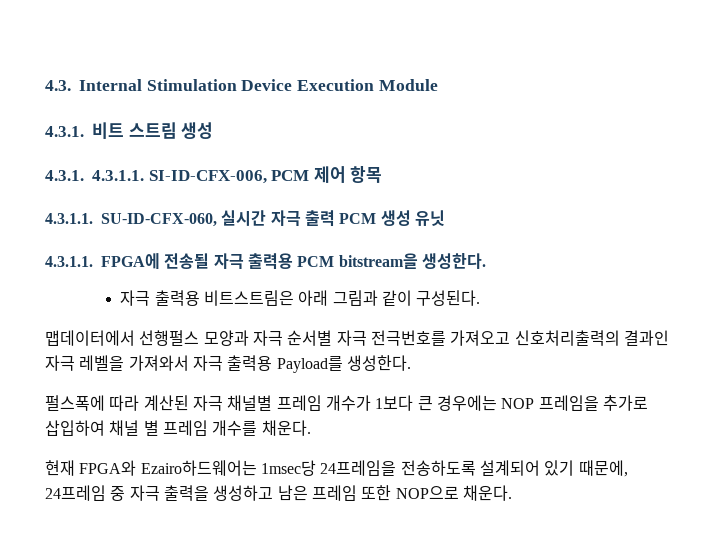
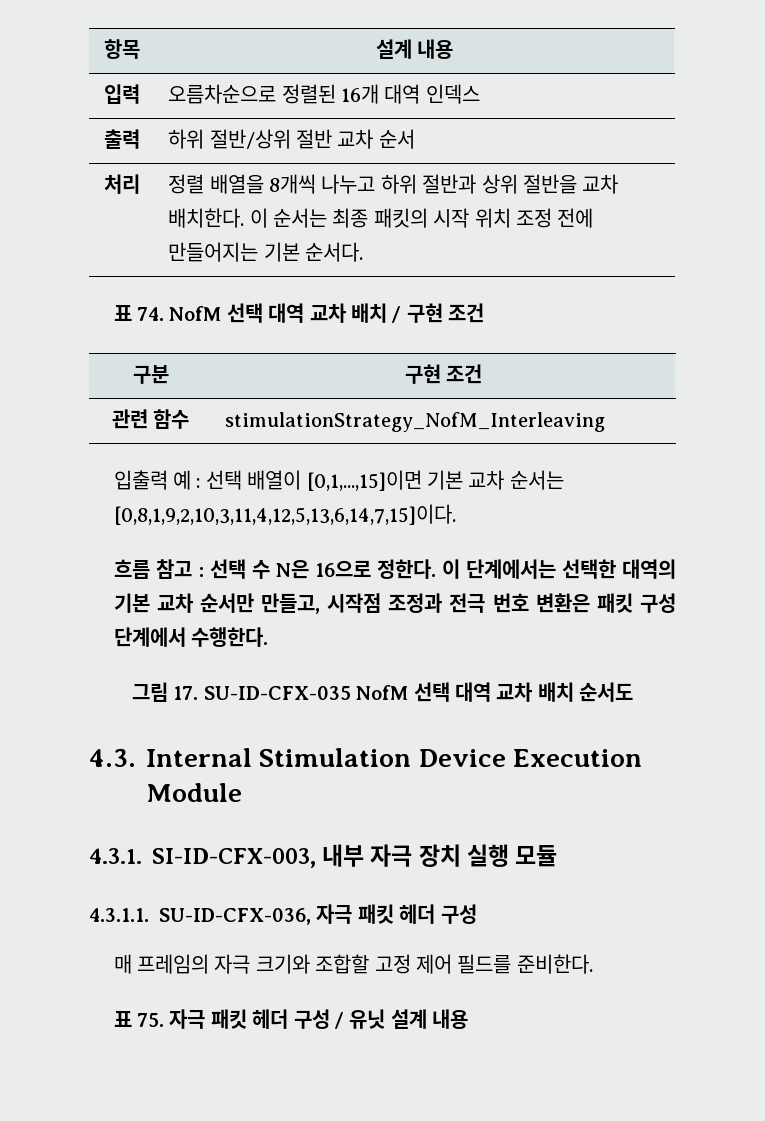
(45, 85) none -> [104,39,140,59] [375,39,454,59] [104,84,140,104] [168,84,480,104] [104,129,140,149] [168,129,415,149] [104,174,140,194] [168,174,619,194] [168,208,594,228] [168,242,363,262] [113,303,485,323] [132,365,169,384] [404,364,483,384] [111,409,190,429] [225,412,606,432] [113,470,564,491] [113,504,456,525] [113,559,676,579] [113,593,676,614] [113,627,268,647] [131,682,634,702] 항목 | 설계 내용 // 입력 | 오름차순으로 정렬된 16개 대역 인덱스 // 출력 | 하위 절반/상위 절반 교차 순서 // 처리 | 정렬 배열을 8개씩 나누고 하위 절반과 상위 절반을 교차 배치한다. 이 순서는 최종 패킷의 시작 위치 조정 전에 만들어지는 기본 순서다. // 표 74. NofM 선택 대역 교차 배치 / 구현 조건 // 구분 | 구현 조건 // 관련 함수 | stimulationStrategy_NofM_Interleaving // 입출력 예 : 선택 배열이 [0,1,...,15]이면 기본 교차 순서는 [0,8,1,9,2,10,3,11,4,12,5,13,6,14,7,15]이다. // 흐름 참고 : 선택 수 N은 16으로 정한다. 이 단계에서는 선택한 대역의 기본 교차 순서만 만들고, 시작점 조정과 전극 번호 변환은 패킷 구성 단계에서 수행한다. // 그림 17. SU-ID-CFX-035 NofM 선택 대역 교차 배치 순서도 //
[92,122,214,139] [45,166,383,184] [45,210,445,227] [45,253,486,270] [120,290,481,306] [45,330,669,346] [45,355,411,373] [45,395,648,411] [45,420,311,436] [45,460,628,477] [45,485,512,501] 비트 스트림 생성 // 4.3.1. 4.3.1.1. SI-ID-CFX-006, PCM 제어 항목 // 4.3.1.1. SU-ID-CFX-060, 실시간 자극 출력 PCM 생성 유닛 // 4.3.1.1. FPGA에 전송될 자극 출력용 PCM bitstream을 생성한다. // 자극 출력용 비트스트림은 아래 그림과 같이 구성된다. // 맵데이터에서 선행펄스 모양과 자극 순서별 자극 전극번호를 가져오고 신호처리출력의 결과인 자극 레벨을 가져와서 자극 출력용 Payload를 생성한다. // 펄스폭에 따라 계산된 자극 채널별 프레임 개수가 1보다 큰 경우에는 NOP 프레임을 추가로 삽입하여 채널 별 프레임 개수를 채운다. // 현재 FPGA와 Ezairo하드웨어는 1msec당 24프레임을 전송하도록 설계되어 있기 때문에, 24프레임 중 자극 출력을 생성하고 남은 프레임 또한 NOP으로 채운다. -> [152,844,558,868] [89,904,477,925] [113,954,593,974] [113,1009,469,1029] SI-ID-CFX-003, 내부 자극 장치 실행 모듈 // 4.3.1.1. SU-ID-CFX-036, 자극 패킷 헤더 구성 // 매 프레임의 자극 크기와 조합할 고정 제어 필드를 준비한다. // 표 75. 자극 패킷 헤더 구성 / 유닛 설계 내용

